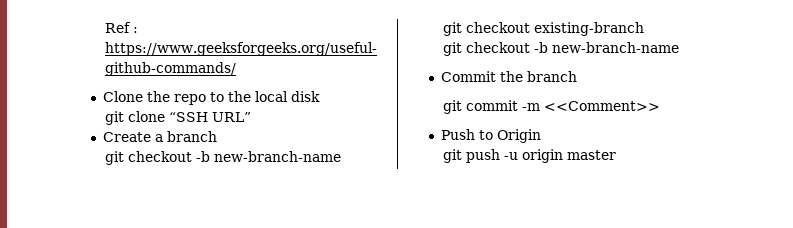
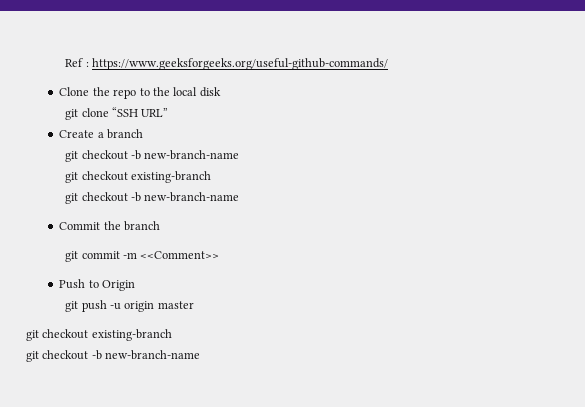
(616, 155) none -> [26,329,172,341] [26,350,201,362] // git checkout existing-branch // git checkout -b new-branch-name

